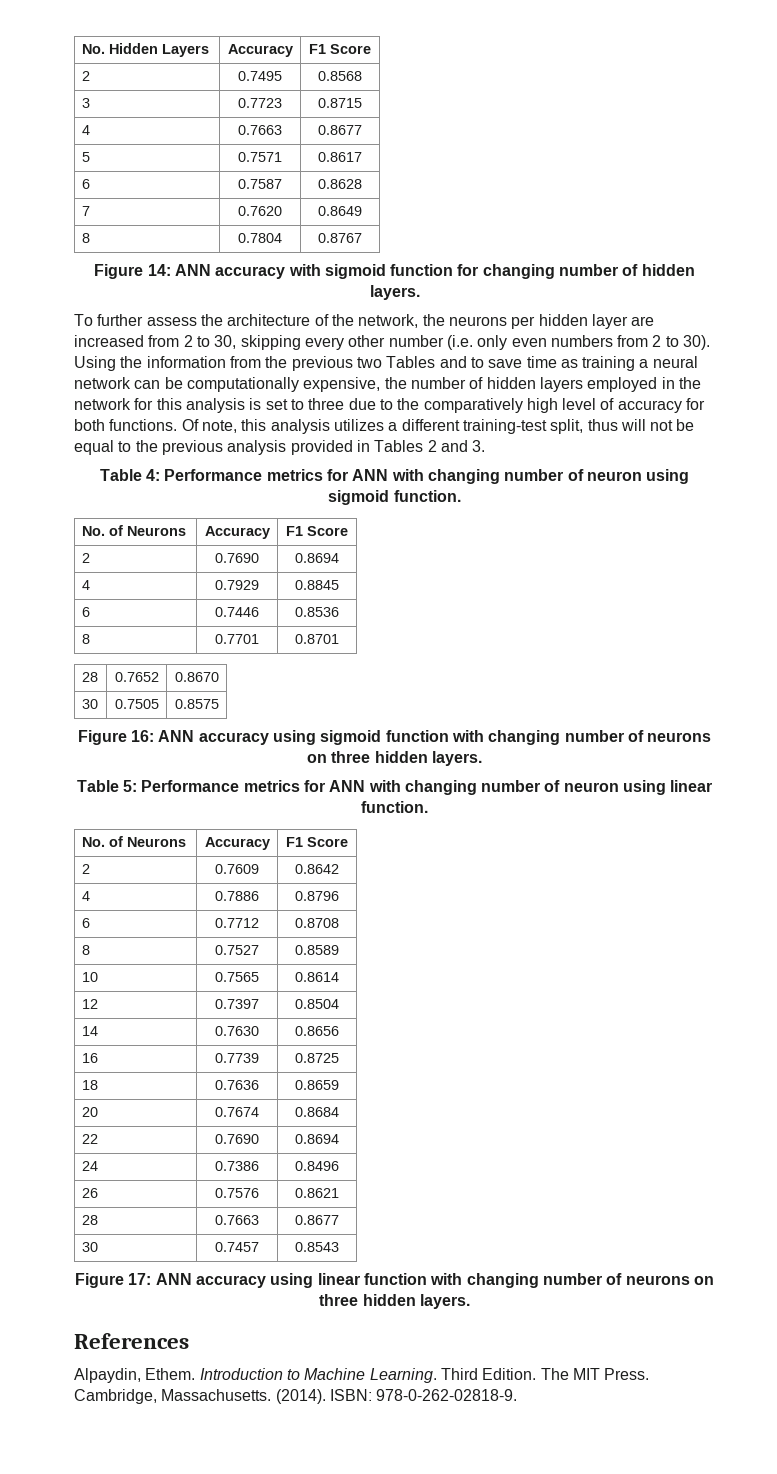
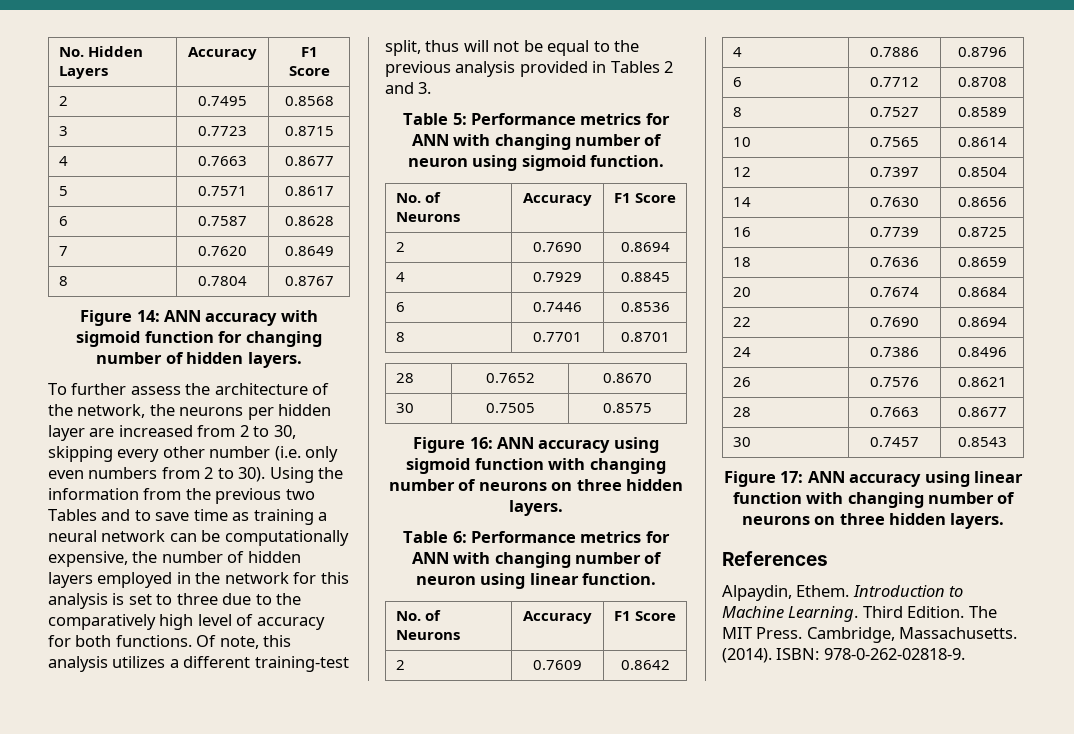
[146,469,161,481] 4: -> [452,113,467,125] 5:
[122,780,137,792] 5: -> [452,531,467,543] 6:

